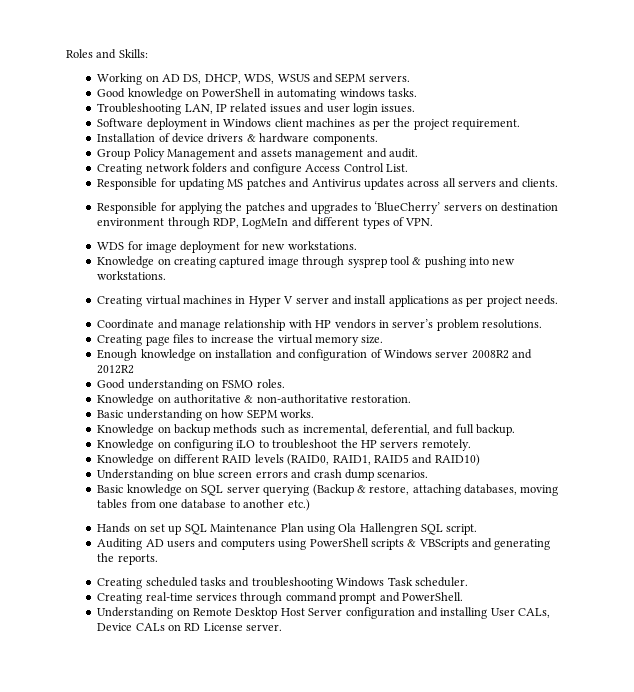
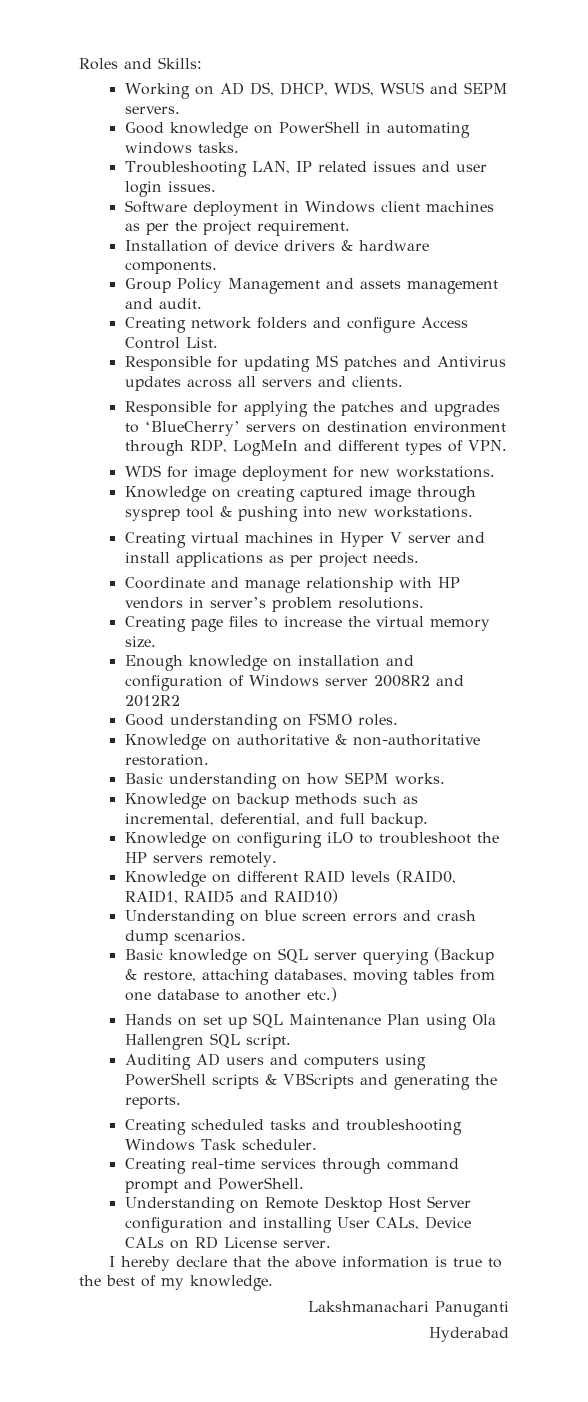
(283, 627) none -> [109,1256,503,1271] [79,1275,273,1291] [308,1301,509,1317] [429,1327,509,1342] // I hereby declare that the above information is true to the best of my knowledge. // Lakshmanachari Panuganti // Hyderabad

